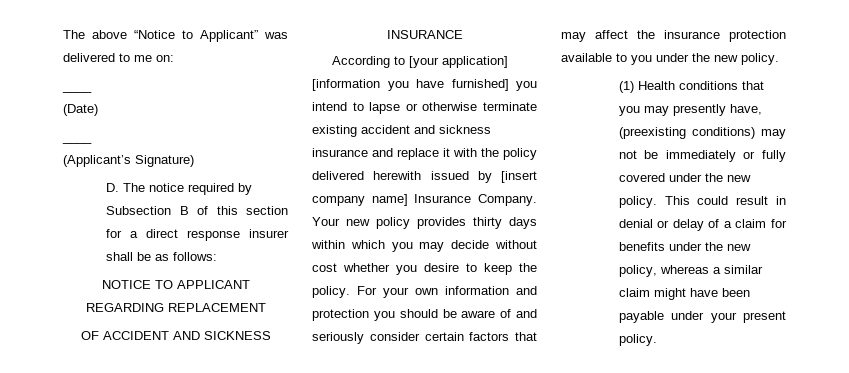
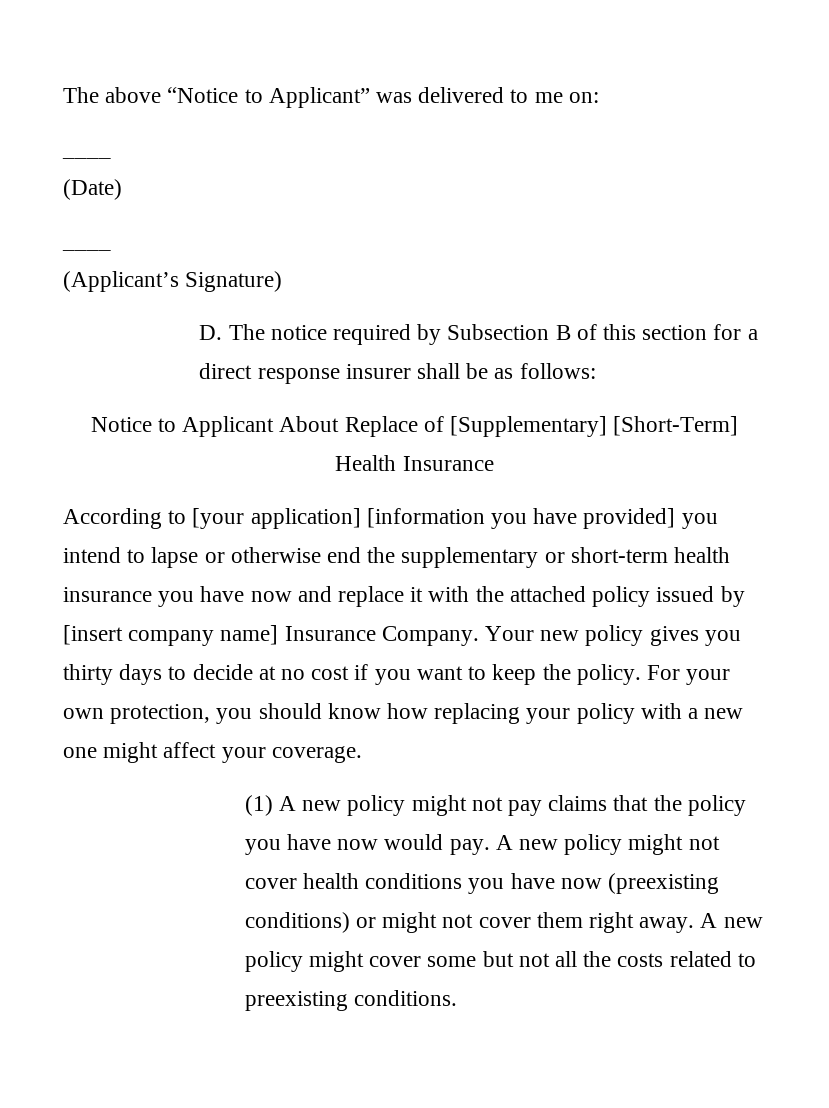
[101,280,250,289] [85,303,266,312] [80,331,271,340] [386,30,463,39] NOTICE TO APPLICANT REGARDING REPLACEMENT // OF ACCIDENT AND SICKNESS INSURANCE -> [90,416,739,437] [335,455,494,471] Notice to Applicant About Replace of [Supplementary] [Short-Term] Health Insurance
[451,79,509,91] furnished] -> [583,508,676,529] provided]
[483,102,537,111] [312,125,491,137] [312,148,368,157] terminate existing accident and sickness insurance -> [327,547,731,568] [63,586,292,607] end the supplementary or short-term health insurance you have now
[503,148,537,160] [312,171,422,180] policy delivered herewith -> [509,586,651,607] attached policy
[417,217,537,229] [311,240,537,252] [312,263,459,275] provides thirty days within which you may decide without cost whether you desire -> [649,626,741,646] [63,664,463,685] gives you thirty days to decide at no cost if you want
[445,286,537,295] [312,309,537,321] [312,332,537,344] [561,30,786,42] [561,53,779,65] [618,81,764,93] [618,104,762,116] [618,127,786,139] [618,150,786,162] [618,173,751,182] [618,196,786,208] [618,219,787,231] [618,242,751,251] [618,265,763,277] [618,288,750,300] [618,311,786,323] [618,334,657,346] information and protection you should be aware of and seriously consider certain factors that may affect the insurance protection available to you under the new policy. // (1) Health conditions that you may presently have, (preexisting conditions) may not be immediately or fully covered under the new policy. This could result in denial or delay of a claim for benefits under the new policy, whereas a similar claim might have been payable under your present policy. -> [110,703,744,724] [63,742,362,763] [244,795,746,816] [244,834,720,855] [244,873,720,894] [244,912,763,933] [244,951,756,972] [244,990,457,1011] protection, you should know how replacing your policy with a new one might affect your coverage. // (1) A new policy might not pay claims that the policy you have now would pay. A new policy might not cover health conditions you have now (preexisting conditions) or might not cover them right away. A new policy might cover some but not all the costs related to preexisting conditions.

